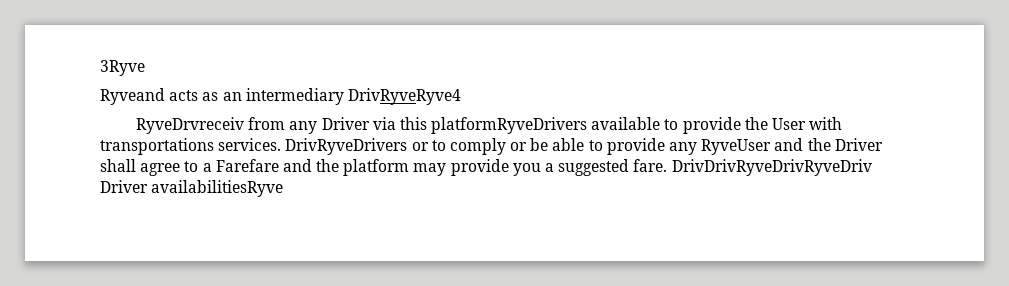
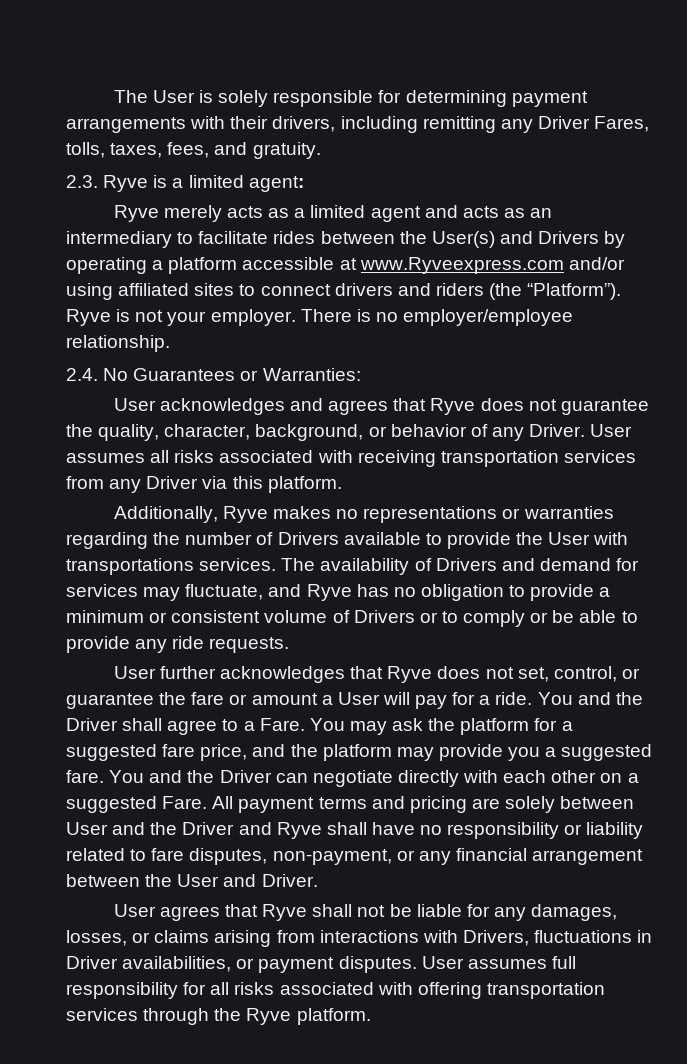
[100,60,145,76] [100,88,461,105] [135,117,244,134] 3Ryve // Ryveand acts as an intermediary DrivRyveRyve4 // RyveDrvreceiv -> [113,90,588,107] [66,116,650,133] [66,142,321,159] [66,175,304,192] [113,205,553,222] [66,231,626,248] [66,257,625,274] [66,283,622,300] [66,309,574,326] [66,335,170,352] [66,368,361,381] [113,398,649,415] [66,424,633,441] [66,450,636,467] The User is solely responsible for determining payment arrangements with their drivers, including remitting any Driver Fares, tolls, taxes, fees, and gratuity. // 2.3. Ryve is a limited agent: // Ryve merely acts as a limited agent and acts as an intermediary to facilitate rides between the User(s) and Drivers by operating a platform accessible at www.Ryveexpress.com and/or using affiliated sites to connect drivers and riders (the “Platform”). Ryve is not your employer. There is no employer/employee relationship. // 2.4. No Guarantees or Warranties: // User acknowledges and agrees that Ryve does not guarantee the quality, character, background, or behavior of any Driver. User assumes all risks associated with receiving transportation services
[431,117,588,134] platformRyveDrivers -> [267,476,342,493] [113,506,614,523] [66,532,339,549] platform. // Additionally, Ryve makes no representations or warranties regarding the number of Drivers
[285,138,408,155] DrivRyveDrivers -> [281,558,640,575] [66,584,611,601] [66,610,415,623] The availability of Drivers and demand for services may fluctuate, and Ryve has no obligation to provide a minimum or consistent volume of Drivers
[701,139,772,155] RyveUser -> [172,636,290,653] [113,666,640,683] [66,692,573,709] ride requests. // User further acknowledges that Ryve does not set, control, or guarantee the fare or amount a User will pay for a ride. You
[215,159,279,172] Farefare -> [259,718,573,735] [66,744,248,761] Fare. You may ask the platform for a suggested fare price,
[671,159,872,176] [100,180,284,197] DrivDrivRyveDrivRyveDriv Driver availabilitiesRyve -> [109,770,639,787] [66,796,635,813] [66,822,644,839] [66,848,644,865] [66,874,318,887] [113,904,618,921] [66,930,653,947] [66,956,576,973] [66,982,605,999] [66,1008,371,1025] You and the Driver can negotiate directly with each other on a suggested Fare. All payment terms and pricing are solely between User and the Driver and Ryve shall have no responsibility or liability related to fare disputes, non-payment, or any financial arrangement between the User and Driver. // User agrees that Ryve shall not be liable for any damages, losses, or claims arising from interactions with Drivers, fluctuations in Driver availabilities, or payment disputes. User assumes full responsibility for all risks associated with offering transportation services through the Ryve platform.

